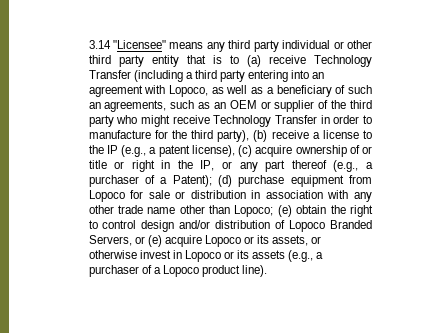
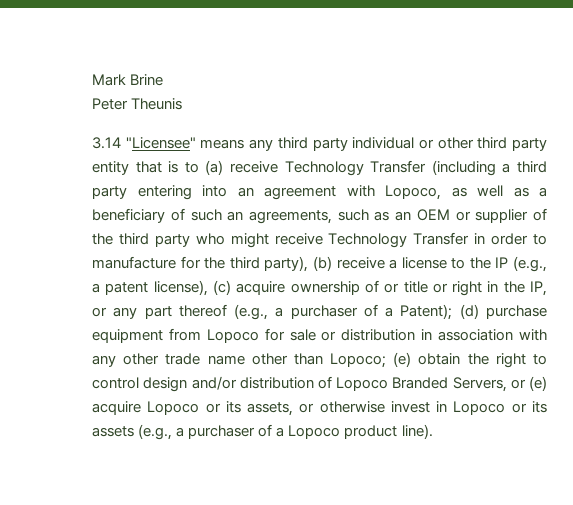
(88, 44) none -> [92,74,164,86] [92,98,183,110] Mark Brine // Peter Theunis //

